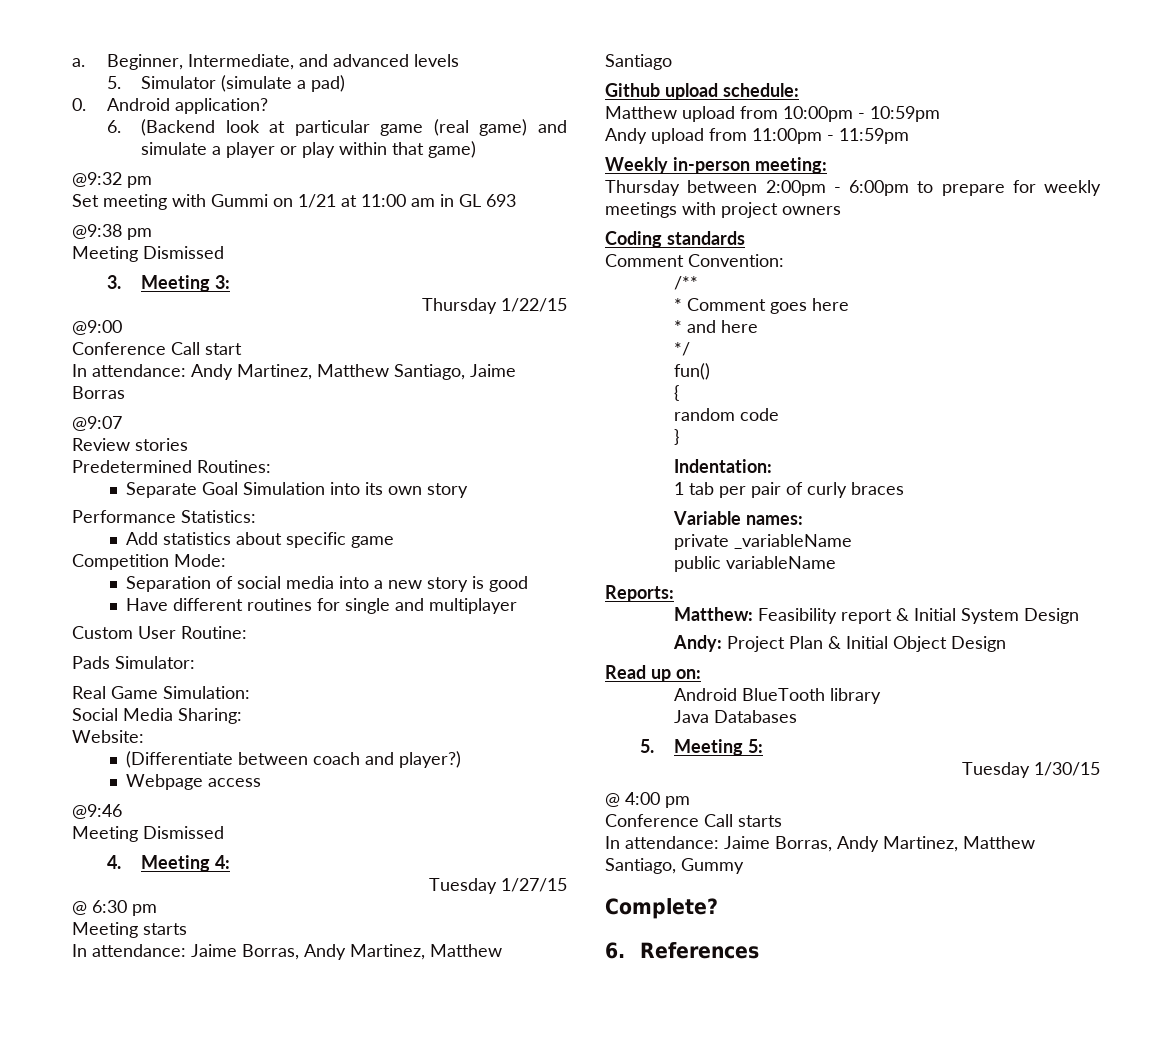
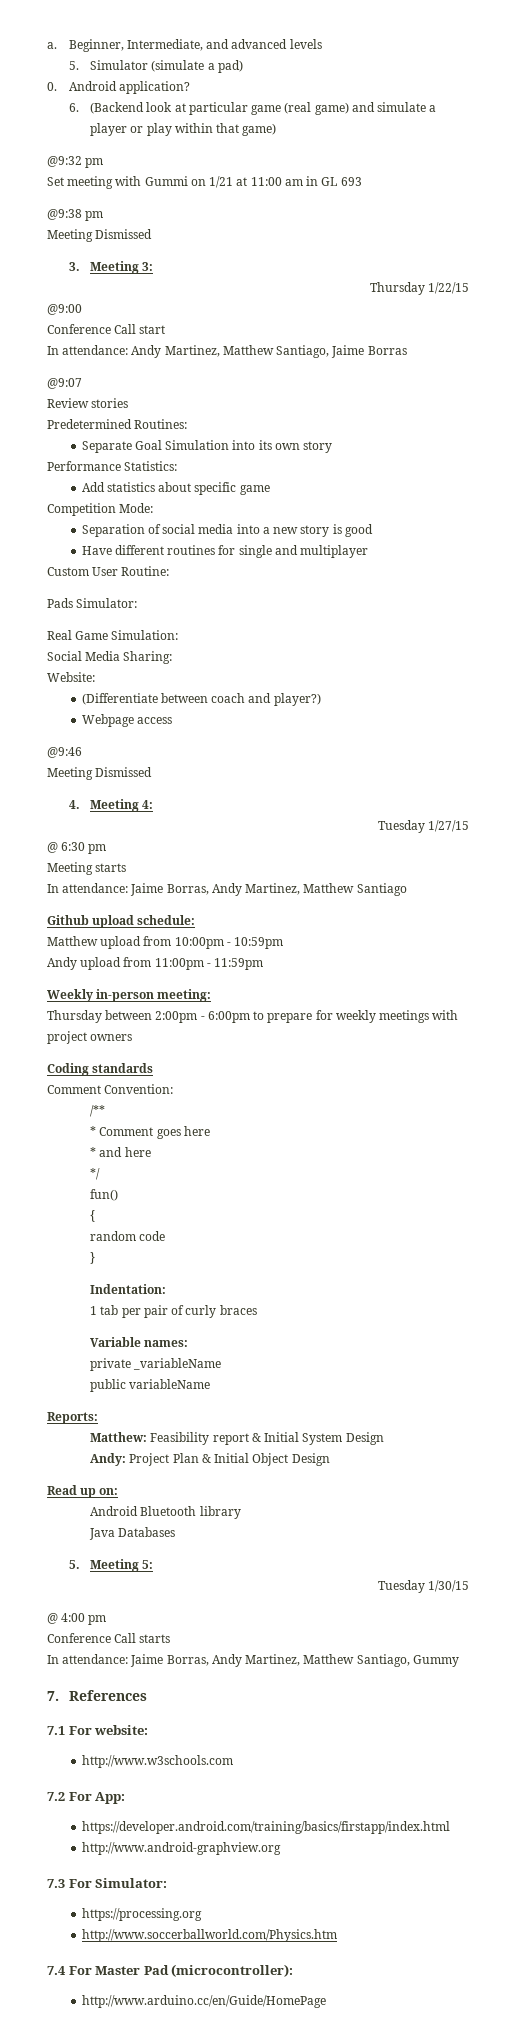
[742,688,826,701] BlueTooth -> [140,1506,197,1516] Bluetooth
[605,898,718,919] [605,942,625,959] Complete? // 6. -> [47,1691,59,1701] 7.
(759, 950) none -> [47,1725,149,1735] [81,1755,233,1768] [47,1792,126,1804] [81,1821,450,1834] [81,1842,281,1855] [47,1878,168,1888] [81,1908,202,1921] [81,1929,337,1942] [47,1964,294,1977] [81,1995,326,2008] // 7.1 For website: // http://www.w3schools.com // 7.2 For App: // https://developer.android.com/training/basics/firstapp/index.html // http://www.android-graphview.org // 7.3 For Simulator: // https://processing.org // http://www.soccerballworld.com/Physics.htm // 7.4 For Master Pad (microcontroller): // http://www.arduino.cc/en/Guide/HomePage

